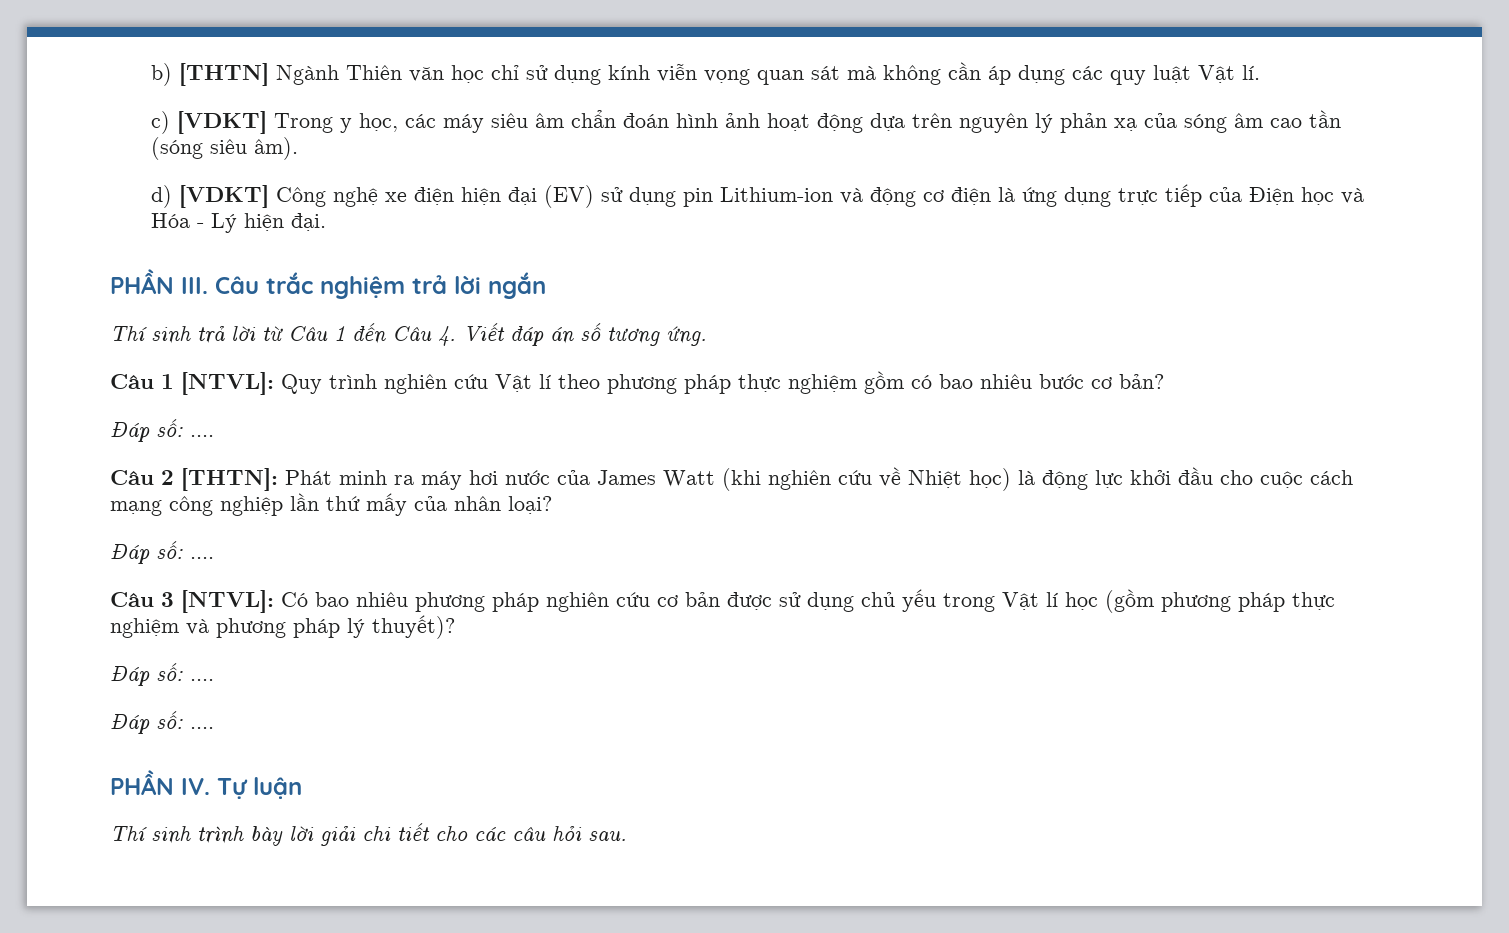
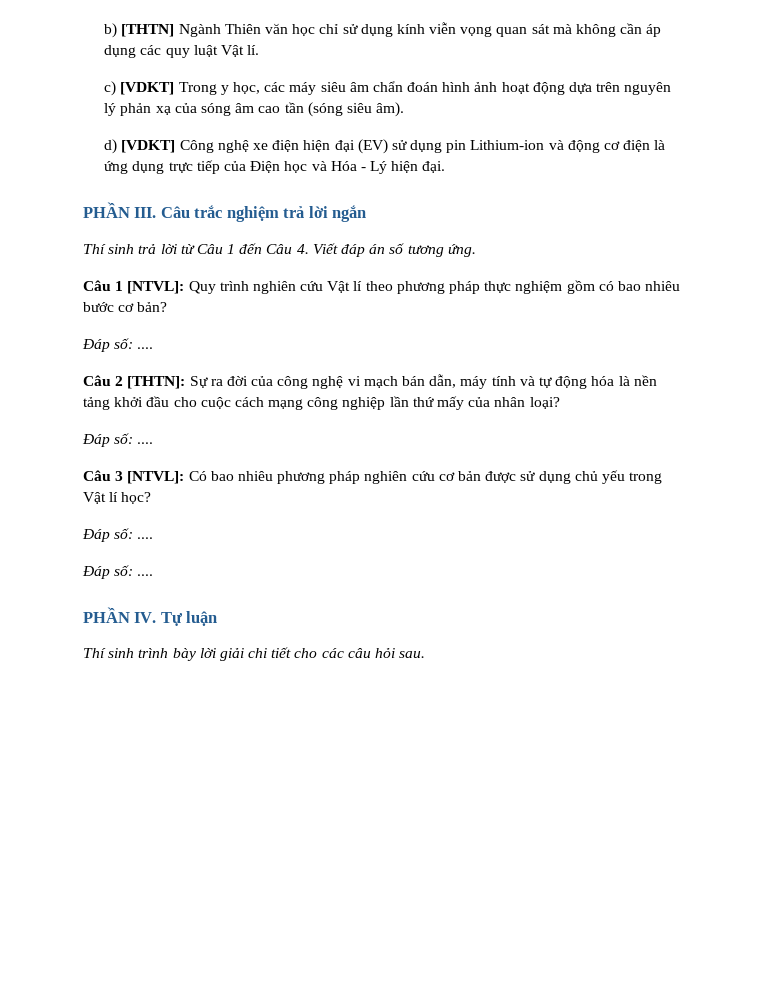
[285,467,1123,491] Phát minh ra máy hơi nước của James Watt (khi nghiên cứu về Nhiệt học) là động lực -> [189,374,657,389] [83,397,110,410] Sự ra đời của công nghệ vi mạch bán dẫn, máy tính và tự động hóa là nền tảng
[1065,589,1335,613] [110,615,455,639] học (gồm phương pháp thực nghiệm và phương pháp lý thuyết)? -> [121,492,152,504] học?

